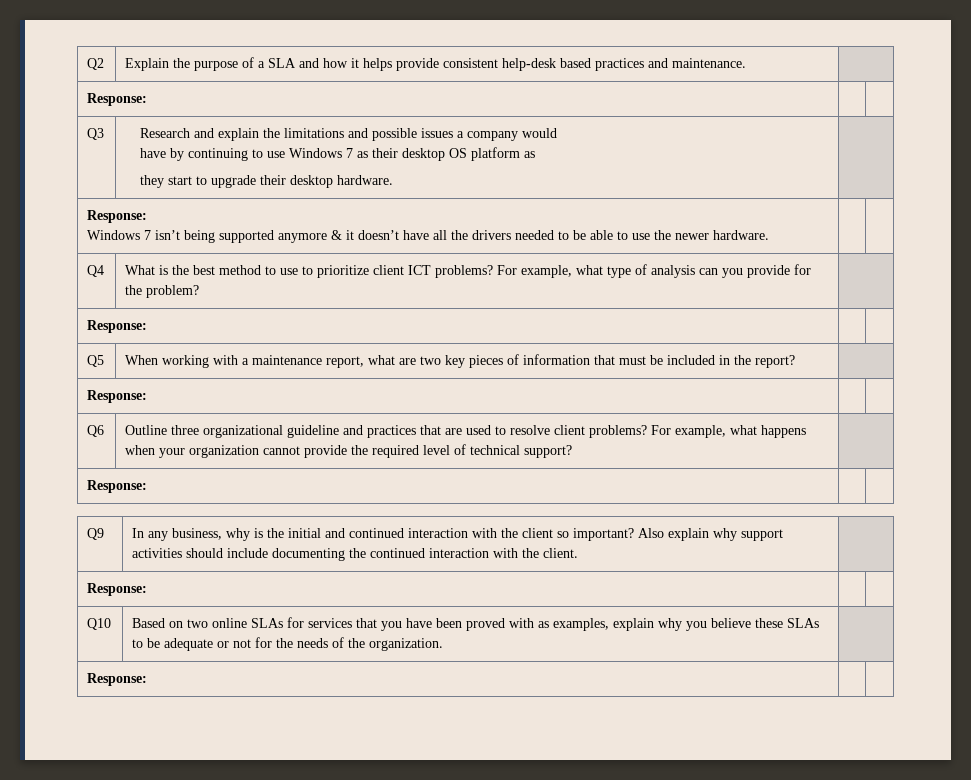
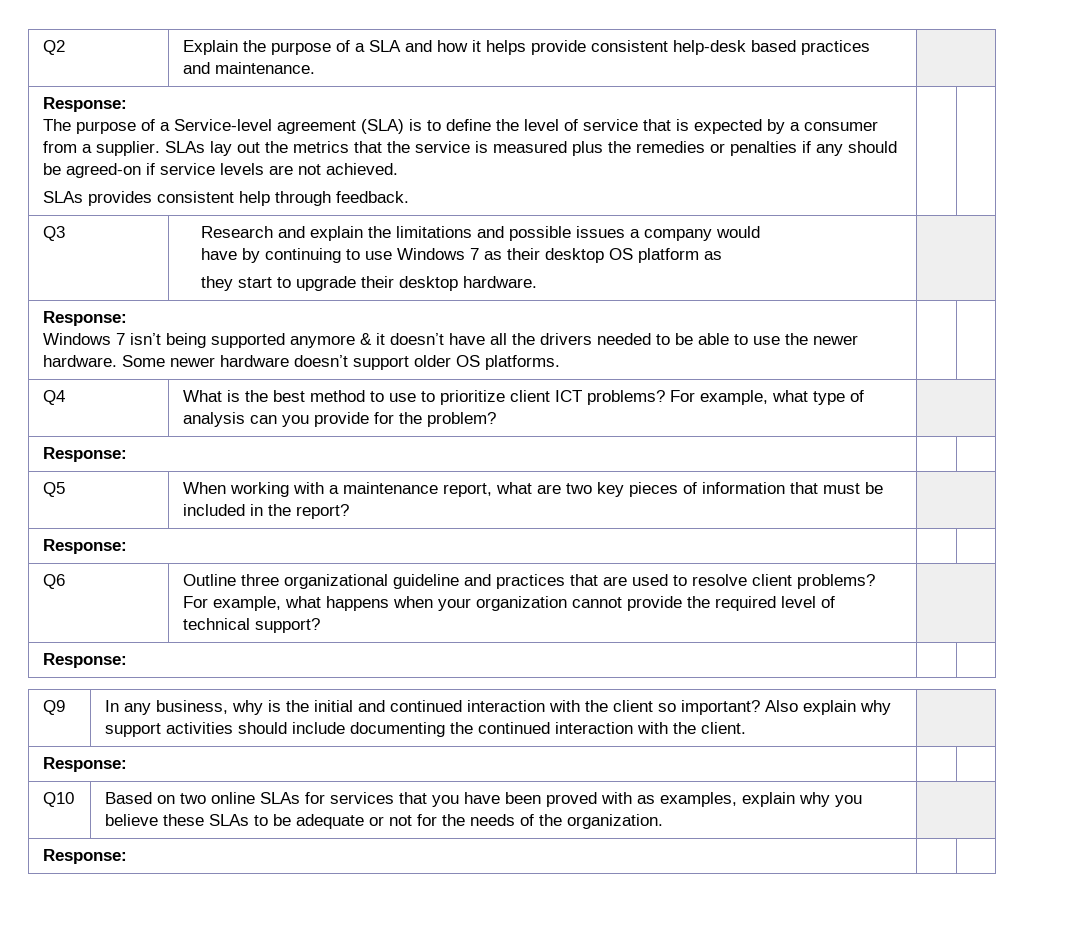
(148, 99) none -> [43,119,879,134] [43,141,898,156] [43,163,399,178] [43,191,410,206] // The purpose of a Service-level agreement (SLA) is to define the level of service that is expected by a consumer from a supplier. SLAs lay out the metrics that the service is measured plus the remedies or penalties if any should be agreed-on if service levels are not achieved. // SLAs provides consistent help through feedback.
(770, 235) none -> [122,355,561,370] Some newer hardware doesn’t support older OS platforms.

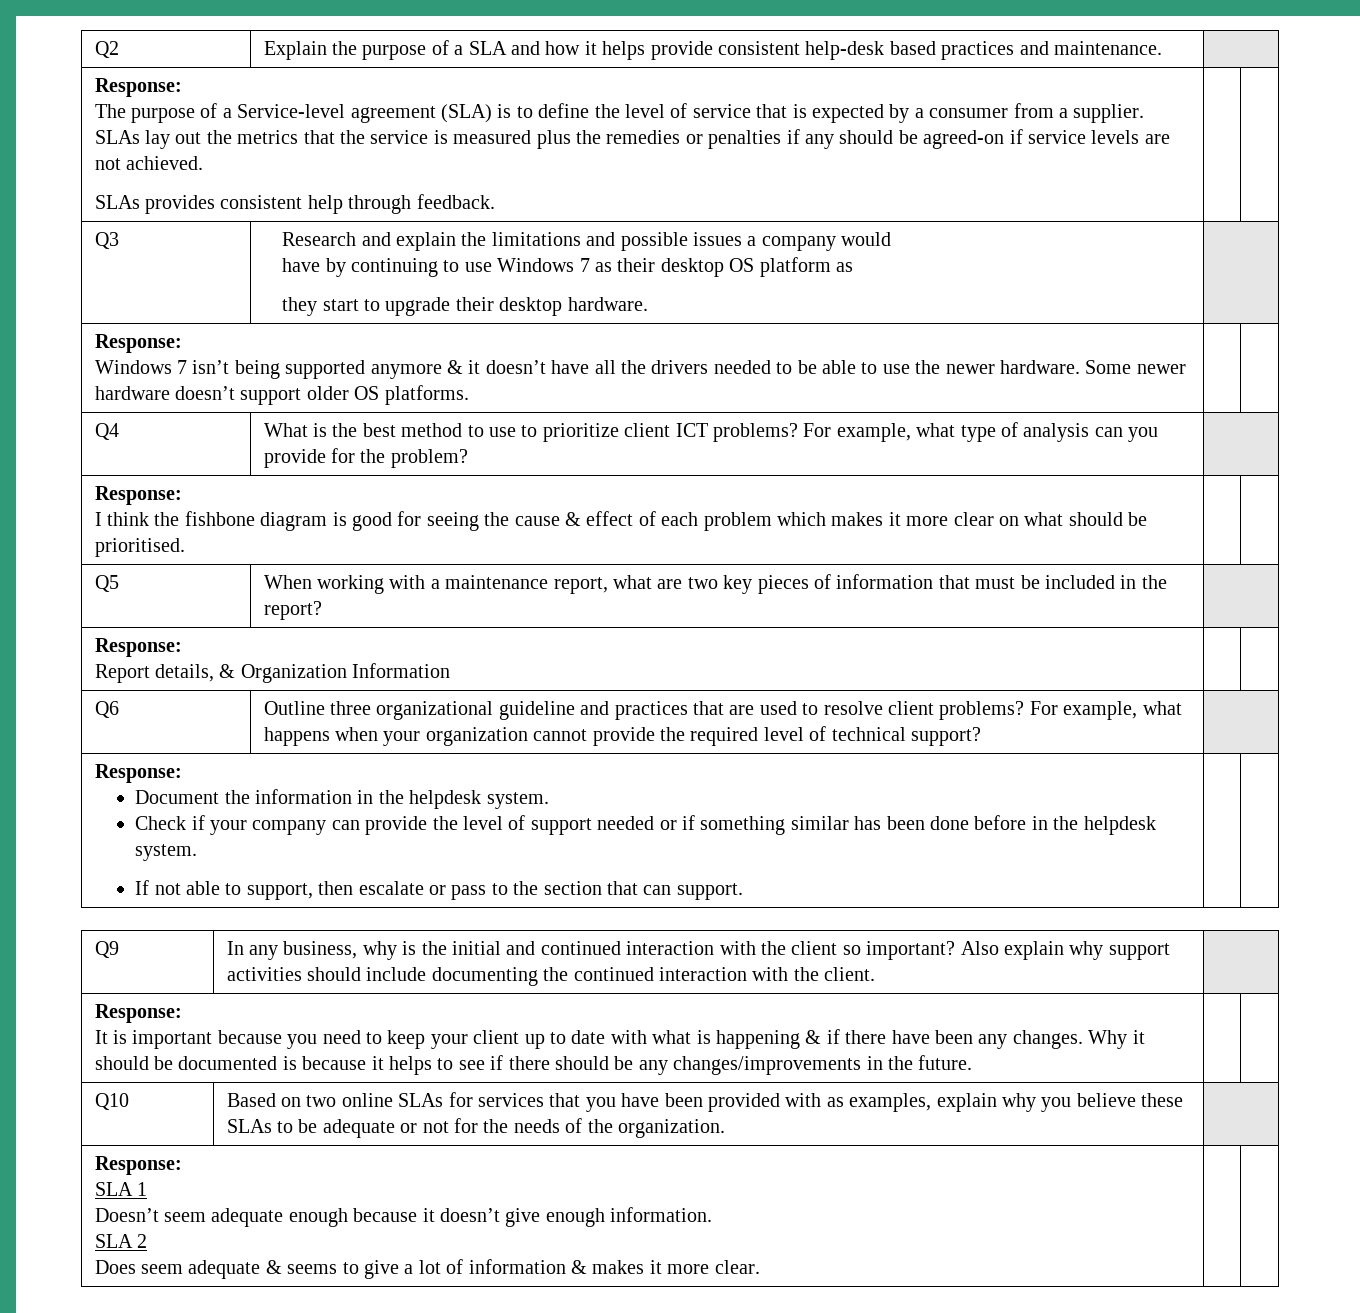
(128, 454) none -> [94,511,1148,531] [94,538,185,557] // I think the fishbone diagram is good for seeing the cause & effect of each problem which makes it more clear on what should be prioritised.
(128, 546) none -> [94,663,451,683] // Report details, & Organization Information
(128, 660) none -> [135,789,549,809] [135,815,1156,835] [135,844,198,861] [135,880,743,900] // Document the information in the helpdesk system. // Check if your company can provide the level of support needed or if something similar has been done before in the helpdesk system. // If not able to support, then escalate or pass to the section that can support.
(128, 764) none -> [94,1029,1145,1049] [94,1055,973,1075] // It is important because you need to keep your client up to date with what is happening & if there have been any changes. Why it should be documented is because it helps to see if there should be any changes/improvements in the future.
[546,792,598,807] proved -> [707,1093,780,1112] provided
(128, 856) none -> [94,1182,147,1196] [94,1207,713,1227] [94,1234,147,1248] [94,1259,760,1279] // SLA 1 // Doesn’t seem adequate enough because it doesn’t give enough information. // SLA 2 // Does seem adequate & seems to give a lot of information & makes it more clear.

